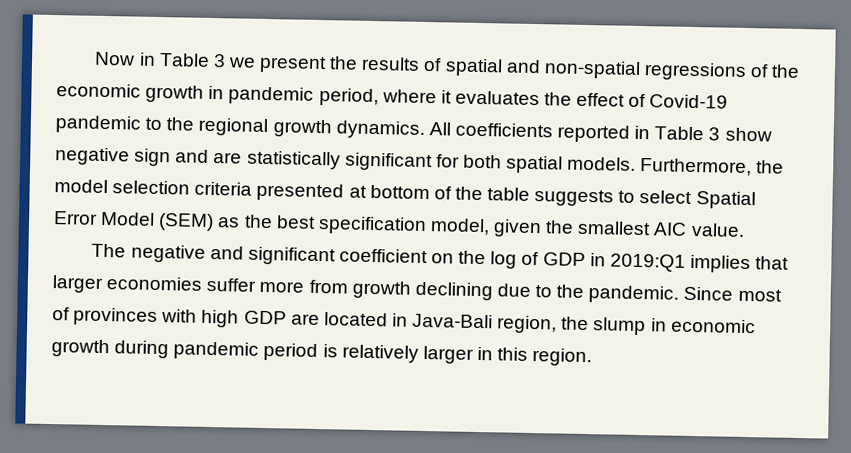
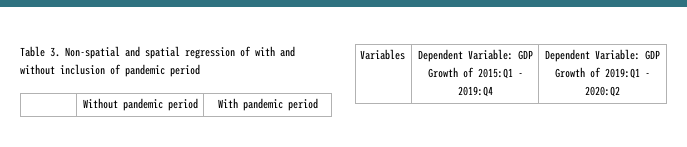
[94,51,801,81] [56,83,729,109] [55,115,772,143] [55,147,785,177] [54,179,756,210] [53,211,745,238] [91,243,790,274] [52,275,782,304] [52,307,756,336] [51,339,593,367] Now in Table 3 we present the results of spatial and non-spatial regressions of the economic growth in pandemic period, where it evaluates the effect of Covid-19 pandemic to the regional growth dynamics. All coefficients reported in Table 3 show negative sign and are statistically significant for both spatial models. Furthermore, the model selection criteria presented at bottom of the table suggests to select Spatial Error Model (SEM) as the best specification model, given the smallest AIC value. // The negative and significant coefficient on the log of GDP in 2019:Q1 implies that larger economies suffer more from growth declining due to the pandemic. Since most of provinces with high GDP are located in Java-Bali region, the slump in economic growth during pandemic period is relatively larger in this region. -> [20,46,295,59] [20,64,200,77] [82,98,198,111] [217,98,318,111] [360,49,406,60] [417,49,533,62] [427,67,523,79] [457,86,493,97] [545,49,660,62] [555,67,650,79] [585,86,620,97] Table 3. Non-spatial and spatial regression of with and without inclusion of pandemic period // | Without pandemic period | With pandemic period // Variables | Dependent Variable: GDP Growth of 2015:Q1 - 2019:Q4 | Dependent Variable: GDP Growth of 2019:Q1 - 2020:Q2

